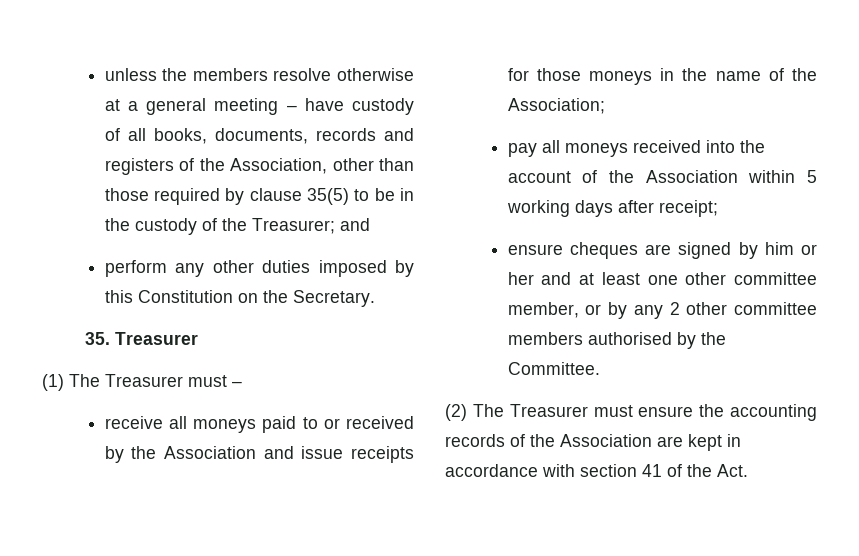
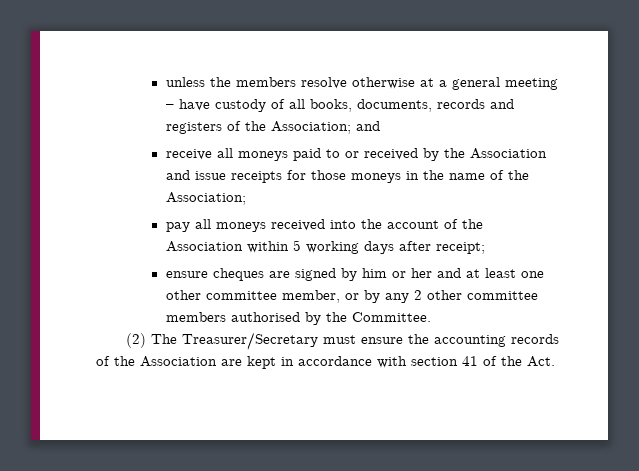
[230,158,414,174] [104,188,415,205] [104,218,370,235] [104,260,414,277] [104,290,375,307] [85,332,199,345] [42,374,242,391] Association, other than those required by clause 35(5) to be in the custody of the Treasurer; and // perform any other duties imposed by this Constitution on the Secretary. // 35. Treasurer // (1) The Treasurer must – -> [270,121,380,134] Association; and
[509,404,588,417] Treasurer -> [181,332,318,350] Treasurer/Secretary

